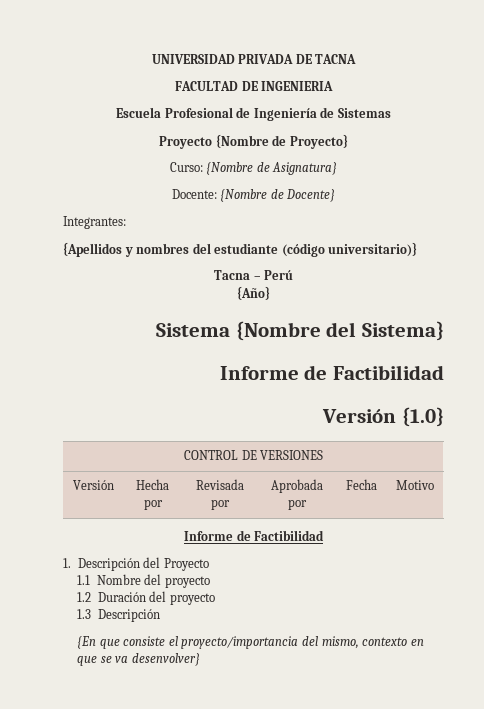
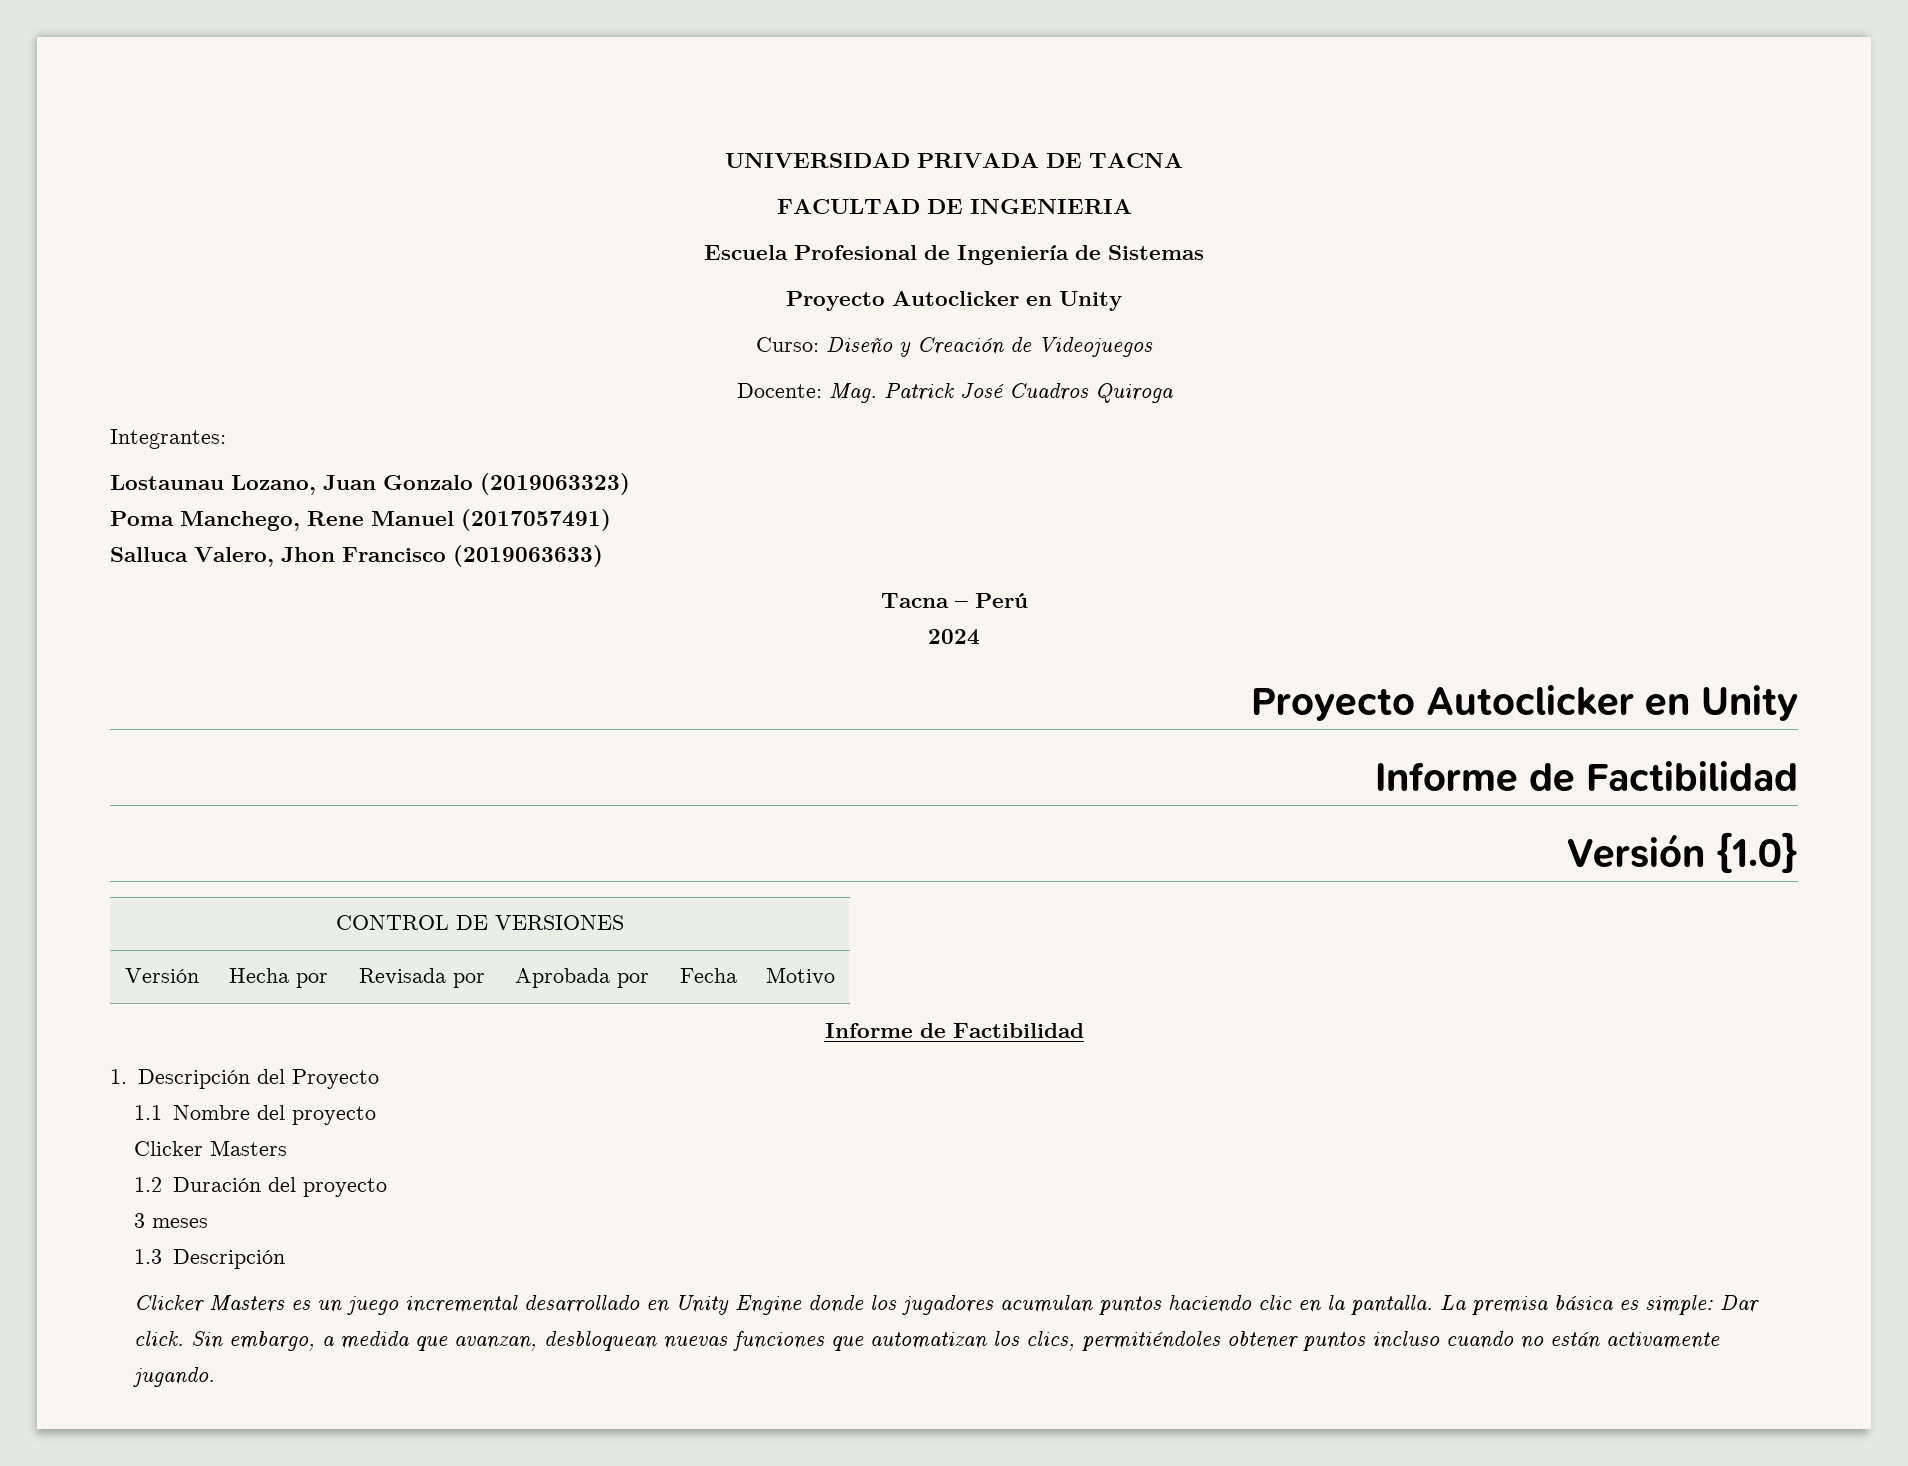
[215,134,348,149] [169,162,338,175] [171,189,336,202] [63,216,126,229] [63,242,418,257] [213,270,294,280] [237,286,270,300] [156,321,444,341] {Nombre de Proyecto} // Curso: {Nombre de Asignatura} // Docente: {Nombre de Docente} // Integrantes: // {Apellidos y nombres del estudiante (código universitario)} // Tacna – Perú // {Año} // Sistema {Nombre del Sistema} -> [892,291,1122,311] [756,337,1153,357] [736,383,1173,403] [110,429,226,449] [110,473,630,495] [110,509,611,531] [110,545,603,567] [880,593,1028,608] [928,629,980,645] [1251,685,1798,721] Autoclicker en Unity // Curso: Diseño y Creación de Videojuegos // Docente: Mag. Patrick José Cuadros Quiroga // Integrantes: // Lostaunau Lozano, Juan Gonzalo (2019063323) // Poma Manchego, Rene Manuel (2017057491) // Salluca Valero, Jhon Francisco (2019063633) // Tacna – Perú // 2024 // Proyecto Autoclicker en Unity
(210, 582) none -> [134,1140,288,1156] // Clicker Masters
(215, 599) none -> [134,1213,209,1228] // 3 meses
[77,636,424,649] [77,653,200,666] {En que consiste el proyecto/importancia del mismo, contexto en que se va desenvolver} -> [134,1295,1760,1315] [134,1331,1721,1352] [133,1367,216,1387] Clicker Masters es un juego incremental desarrollado en Unity Engine donde los jugadores acumulan puntos haciendo clic en la pantalla. La premisa básica es simple: Dar click. Sin embargo, a medida que avanzan, desbloquean nuevas funciones que automatizan los clics, permitiéndoles obtener puntos incluso cuando no están activamente jugando.

